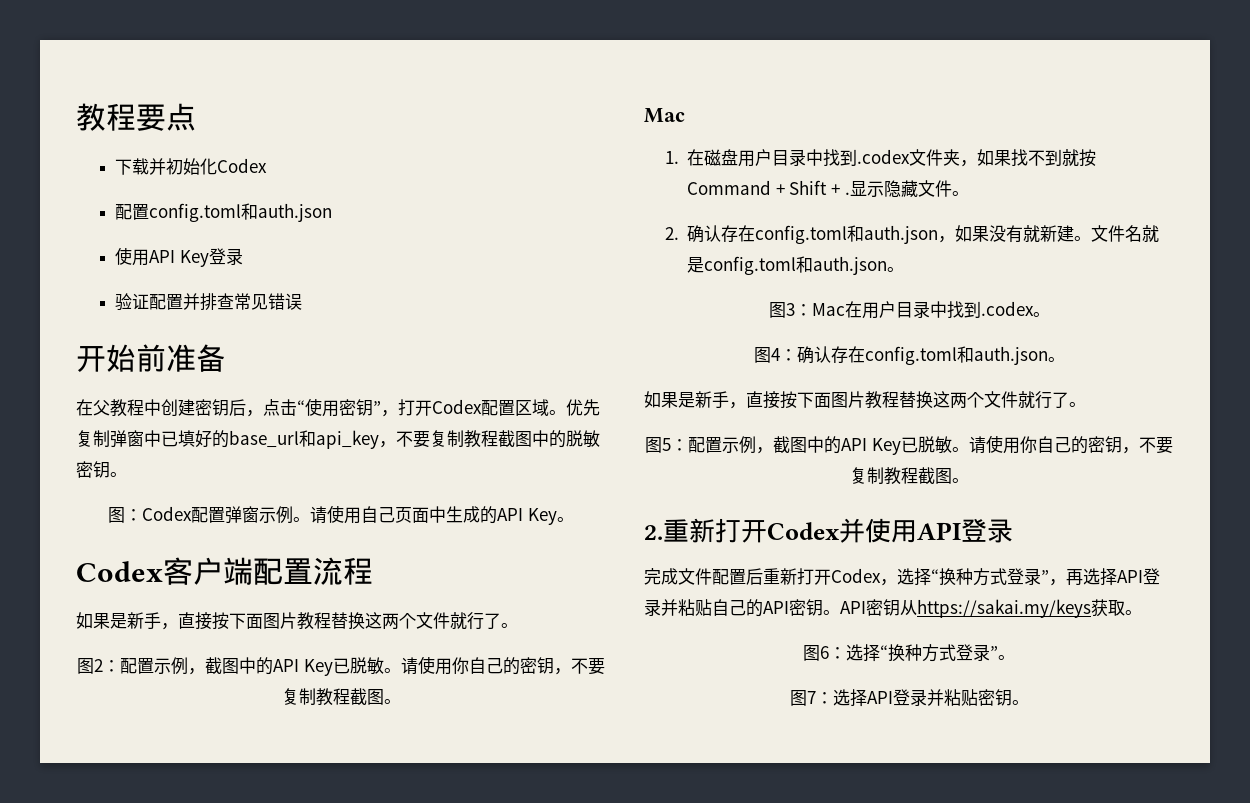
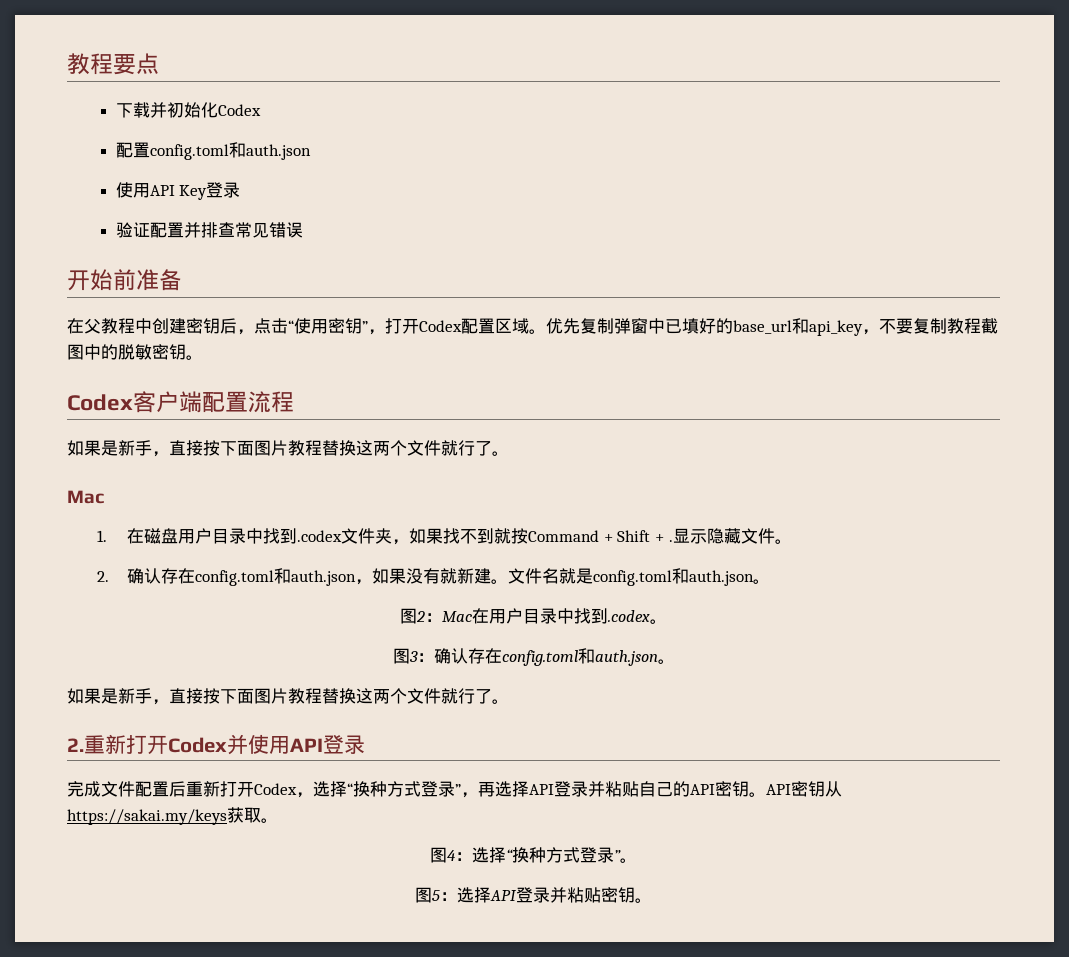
[108,505,574,525] // 图：Codex配置弹窗示例。请使用自己页面中生成的API Key。 -> (203, 357) none
[77,656,605,676] [281,688,401,706] // 图2：配置示例，截图中的API Key已脱敏。请使用你自己的密钥，不要复制教程截图。 -> (509, 453) none
[785,303,795,316] 3 -> [416,611,425,622] 2
[770,348,780,361] 4 -> [408,651,418,662] 3
[645,435,1173,455] [849,467,969,485] // 图5：配置示例，截图中的API Key已脱敏。请使用你自己的密钥，不要复制教程截图。 -> (509, 701) none
[820,646,829,659] 6 -> [447,850,456,861] 4
[806,691,816,704] 7 -> [432,890,440,901] 5

